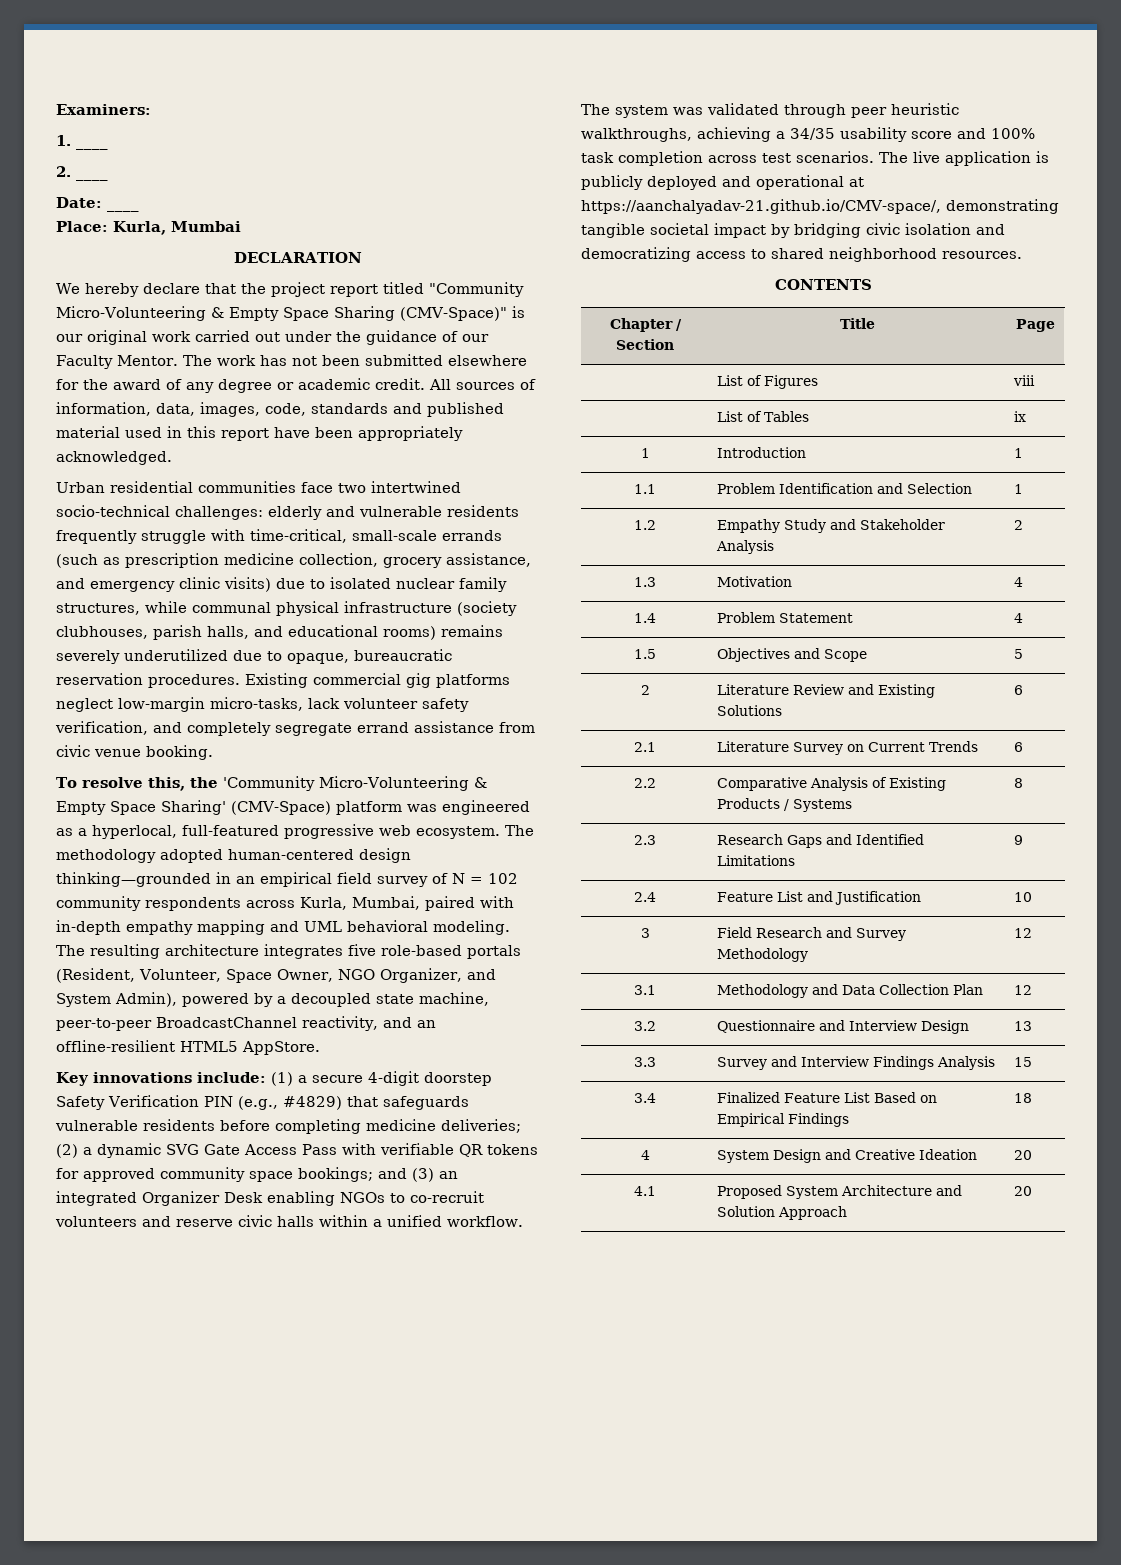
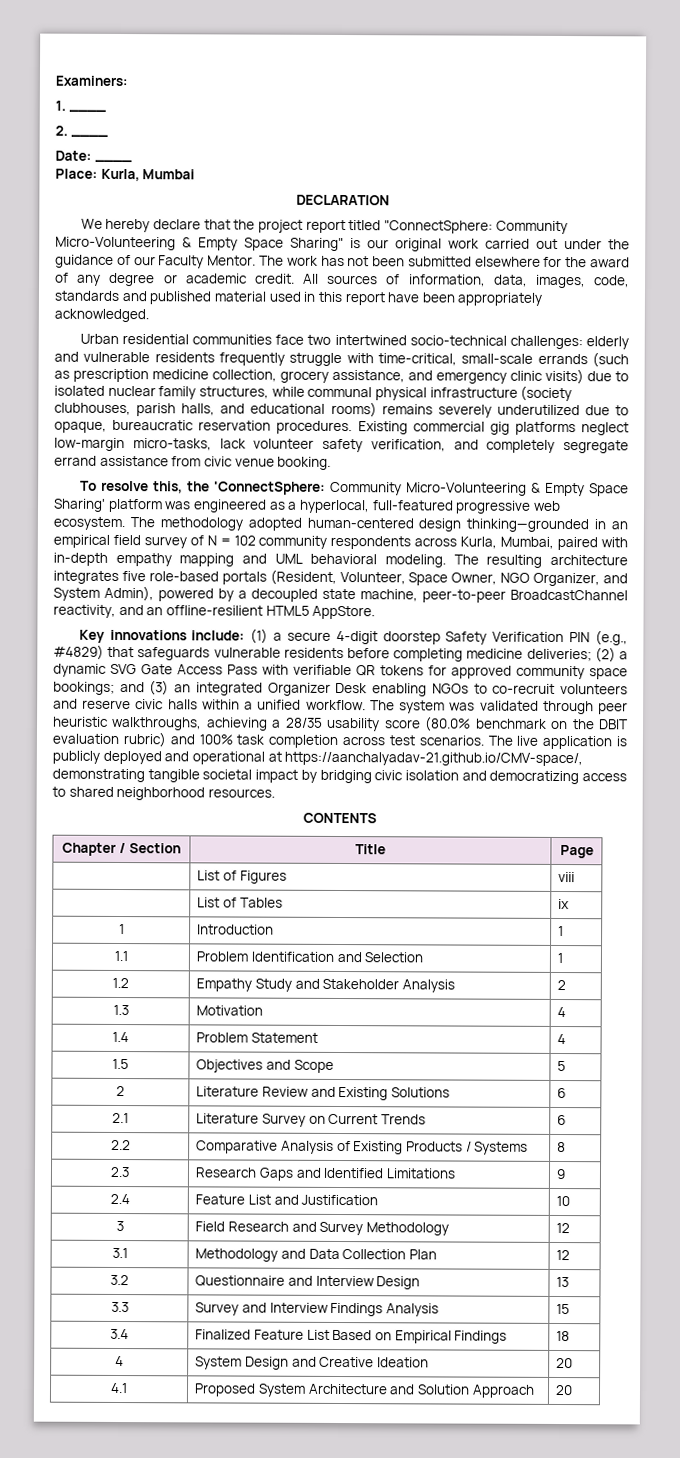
[428,282,524,297] [56,306,507,321] "Community Micro-Volunteering & Empty Space Sharing (CMV-Space)" -> [383,220,568,235] [55,236,344,252] "ConnectSphere: Community Micro-Volunteering & Empty Space Sharing"
[222,776,315,791] 'Community -> [213,481,402,496] 'ConnectSphere: Community
[231,801,331,815] (CMV-Space) -> (106, 505) none
[790,128,835,140] 34/35 -> [285,717,323,728] 28/35
(952, 135) none -> [424,716,628,732] [52,732,166,748] (80.0% benchmark on the DBIT evaluation rubric)

